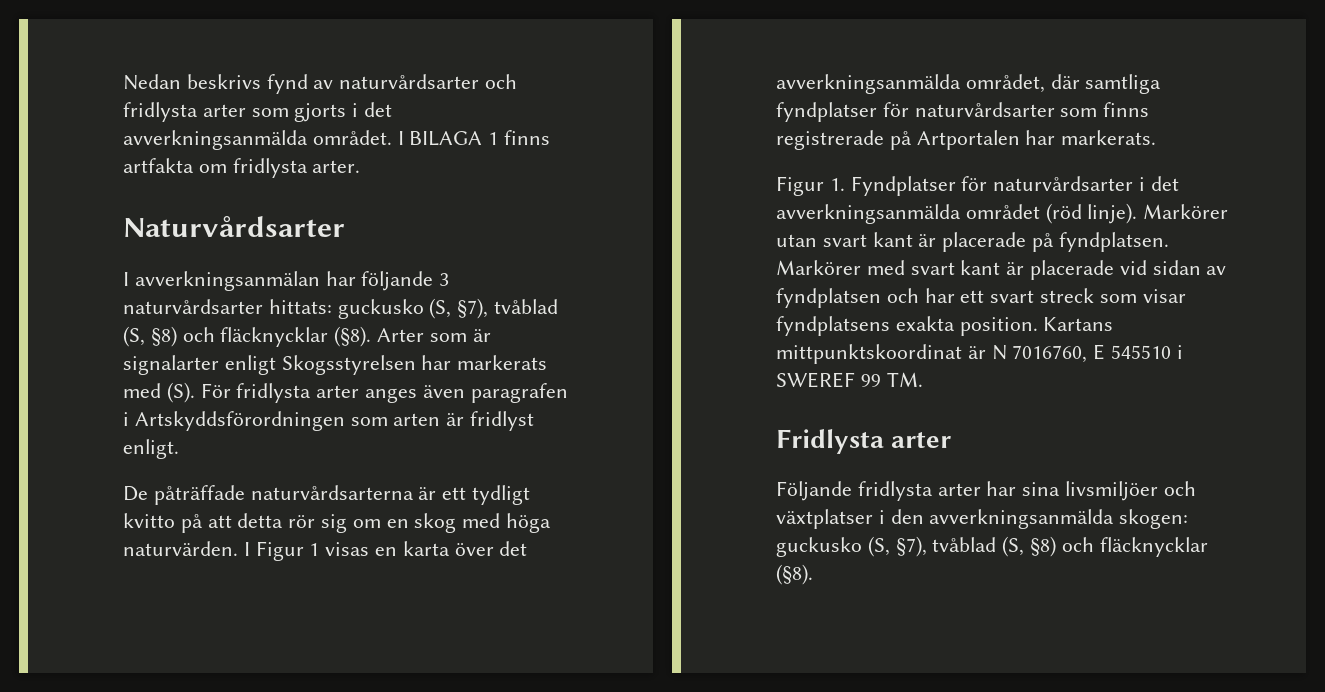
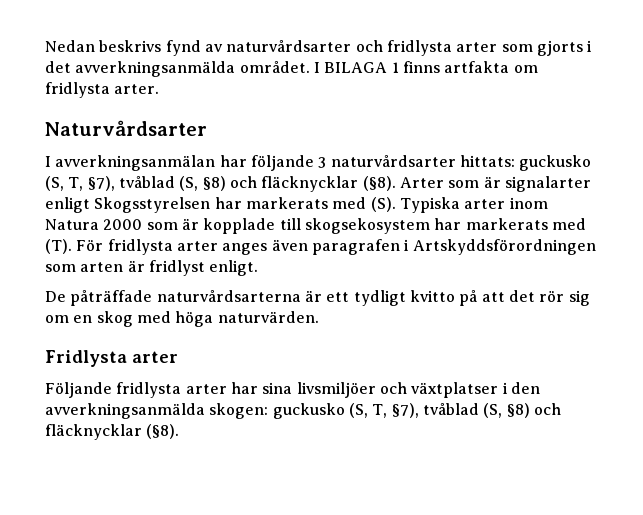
(452, 308) none -> [68,177,84,191] T,
(195, 392) none -> [399,197,548,213] [45,218,586,234] [45,239,72,254] Typiska arter inom Natura 2000 som är kopplade till skogsekosystem har markerats med (T).
[237,513,284,528] detta -> [508,290,535,302] det
[243,541,528,561] [776,74,1162,94] [776,102,1150,122] [776,130,1157,150] [776,176,1179,196] [776,203,1229,224] [776,232,1169,252] [776,260,1227,280] [776,288,1186,308] [776,316,1114,336] [776,344,1183,364] [776,372,923,388] I Figur 1 visas en karta över det avverkningsanmälda området, där samtliga fyndplatser för naturvårdsarter som finns registrerade på Artportalen har markerats. // Figur 1. Fyndplatser för naturvårdsarter i det avverkningsanmälda området (röd linje). Markörer utan svart kant är placerade på fyndplatsen. Markörer med svart kant är placerade vid sidan av fyndplatsen och har ett svart streck som visar fyndplatsens exakta position. Kartans mittpunktskoordinat är N 7016760, E 545510 i SWEREF 99 TM. -> (319, 317) none
(890, 546) none -> [372,404,388,418] T,

